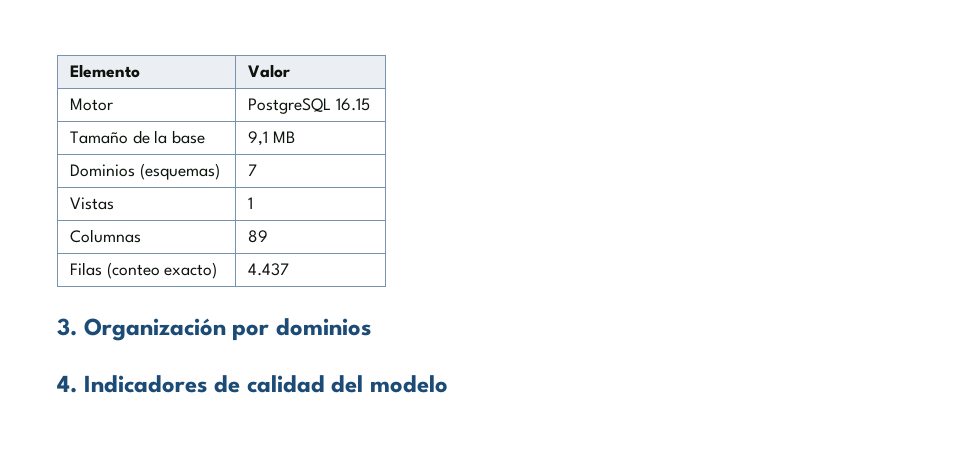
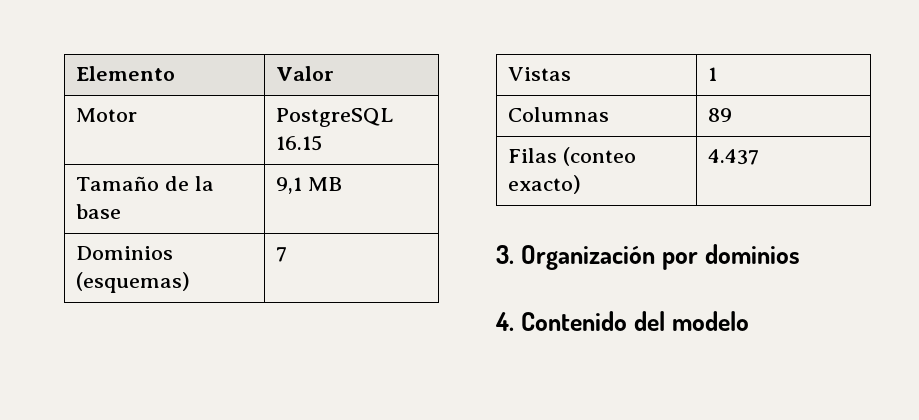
[83,375,325,393] Indicadores de calidad -> [520,311,627,331] Contenido

